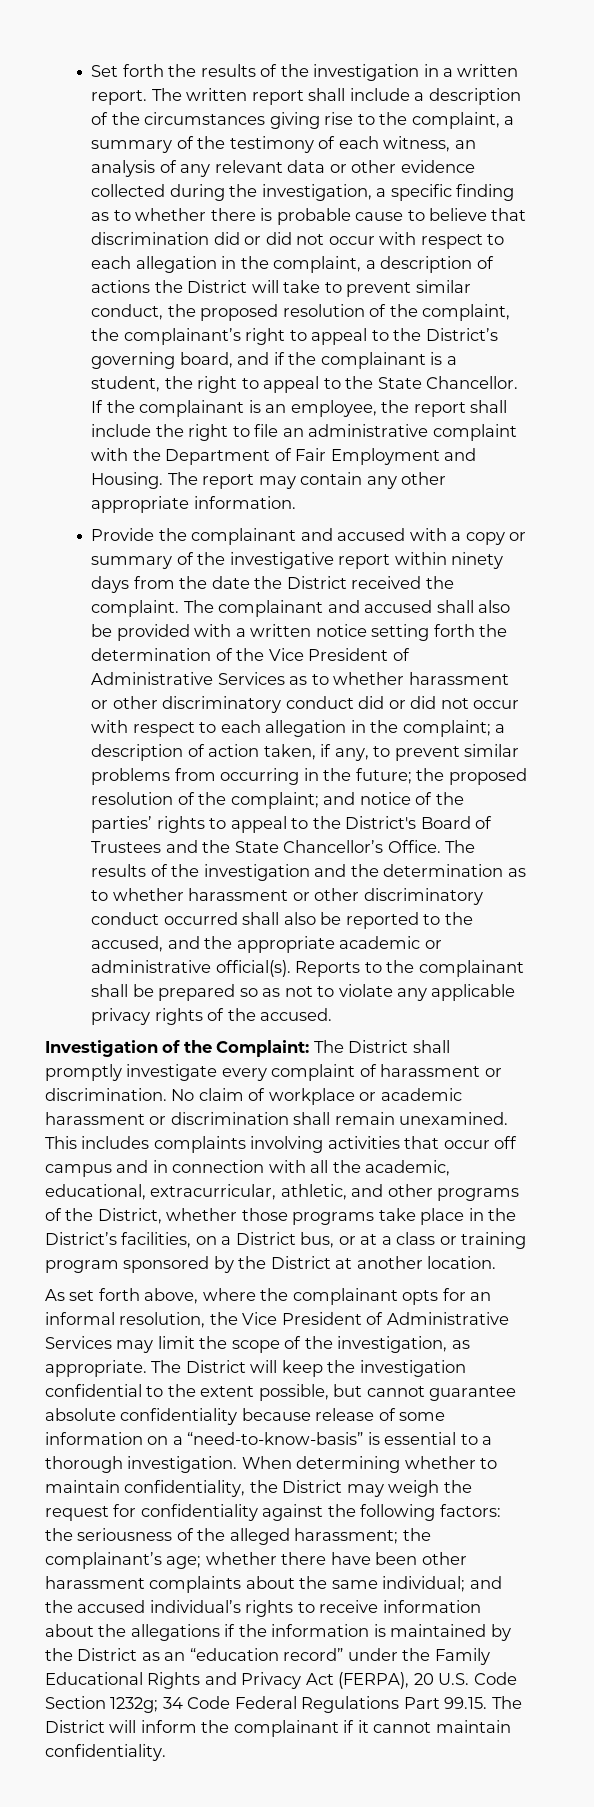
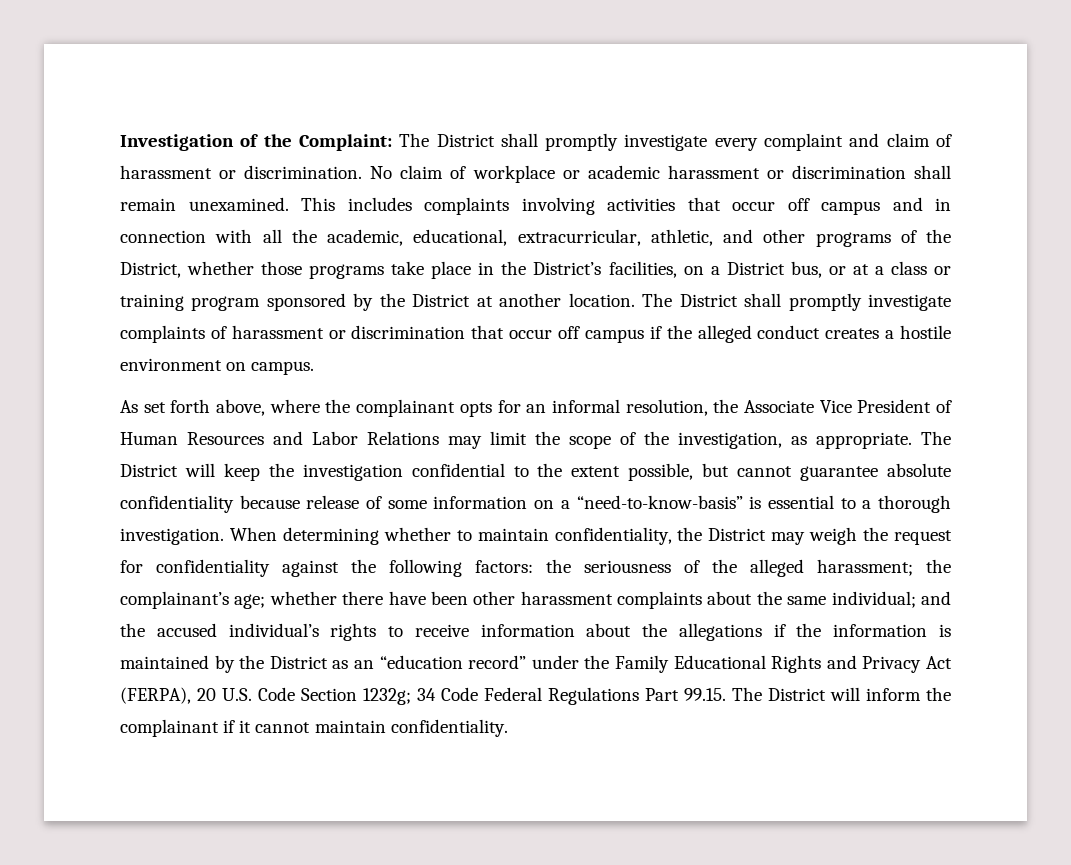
[91,64,519,81] [91,88,521,105] [91,112,515,129] [91,136,476,153] [91,160,475,177] [91,184,515,201] [91,208,527,225] [91,232,505,249] [91,256,494,273] [91,280,471,297] [91,304,511,321] [91,328,498,345] [91,352,457,369] [91,376,519,393] [91,400,508,417] [91,424,517,441] [91,448,477,465] [91,472,447,489] [91,496,296,513] [91,528,527,545] [91,552,504,569] [91,576,454,593] [91,600,511,617] [91,624,508,641] [91,648,410,661] [91,672,509,685] [91,696,520,713] [91,720,506,737] [91,744,520,761] [91,768,527,785] [91,792,464,809] [91,816,493,833] [91,840,476,853] [91,864,526,881] [91,888,483,905] [91,912,473,929] [91,936,442,953] [91,960,524,977] [91,984,516,1001] [91,1008,333,1025] Set forth the results of the investigation in a written report. The written report shall include a description of the circumstances giving rise to the complaint, a summary of the testimony of each witness, an analysis of any relevant data or other evidence collected during the investigation, a specific finding as to whether there is probable cause to believe that discrimination did or did not occur with respect to each allegation in the complaint, a description of actions the District will take to prevent similar conduct, the proposed resolution of the complaint, the complainant’s right to appeal to the District’s governing board, and if the complainant is a student, the right to appeal to the State Chancellor. If the complainant is an employee, the report shall include the right to file an administrative complaint with the Department of Fair Employment and Housing. The report may contain any other appropriate information. // Provide the complainant and accused with a copy or summary of the investigative report within ninety days from the date the District received the complaint. The complainant and accused shall also be provided with a written notice setting forth the determination of the Vice President of Administrative Services as to whether harassment or other discriminatory conduct did or did not occur with respect to each allegation in the complaint; a description of action taken, if any, to prevent similar problems from occurring in the future; the proposed resolution of the complaint; and notice of the parties’ rights to appeal to the District's Board of Trustees and the State Chancellor’s Office. The results of the investigation and the determination as to whether harassment or other discriminatory conduct occurred shall also be reported to the accused, and the appropriate academic or administrative official(s). Reports to the complainant shall be prepared so as not to violate any applicable privacy rights of the accused. // -> (120, 142) none
(356, 1072) none -> [849,133,930,147] and claim
(497, 1262) none -> [642,293,951,311] [120,325,952,343] [120,358,315,375] The District shall promptly investigate complaints of harassment or discrimination that occur off campus if the alleged conduct creates a hostile environment on campus.
[242,1312,509,1325] [45,1336,112,1349] Vice President of Administrative Services -> [743,399,952,413] [120,431,439,445] Associate Vice President of Human Resources and Labor Relations

